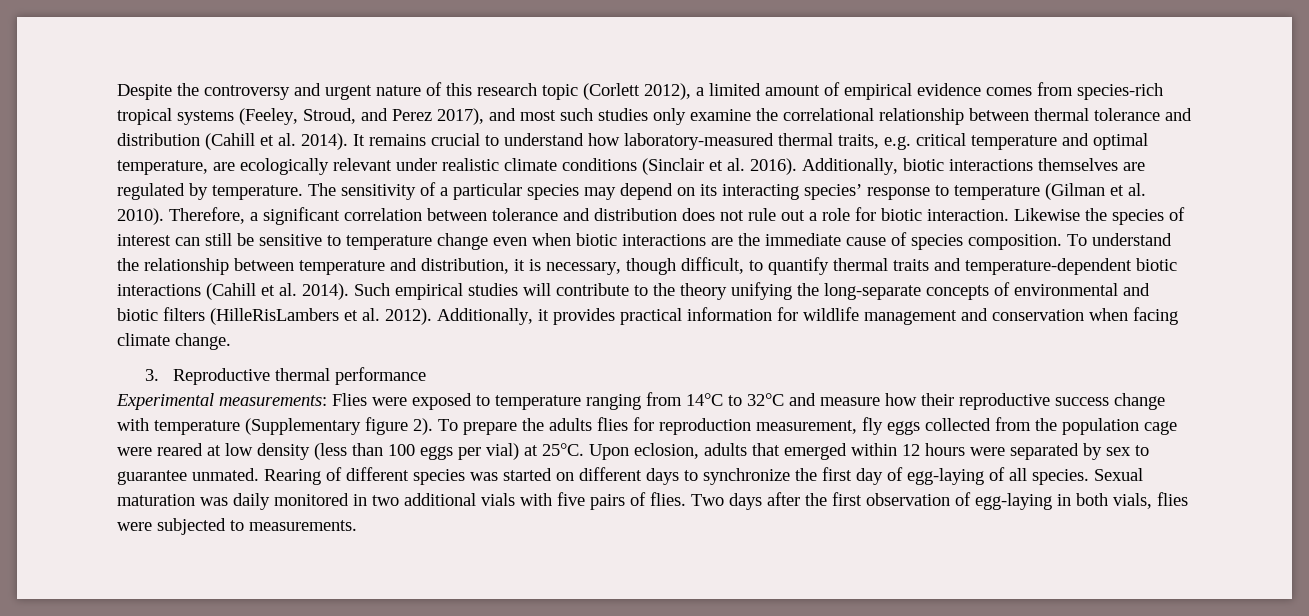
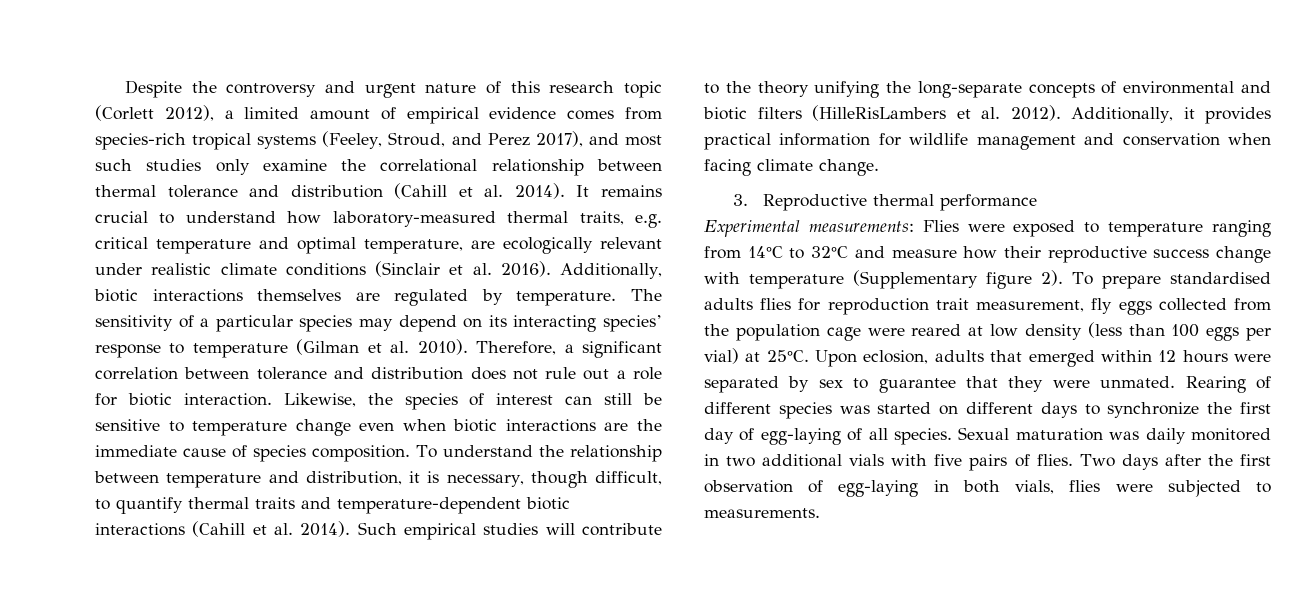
[1014,208,1080,221] Likewise -> [283,393,356,407] Likewise,
[522,418,544,431] the -> [1170,272,1271,284] standardised
(751, 426) none -> [935,298,969,310] trait
(187, 477) none -> [966,376,1090,392] that they were

